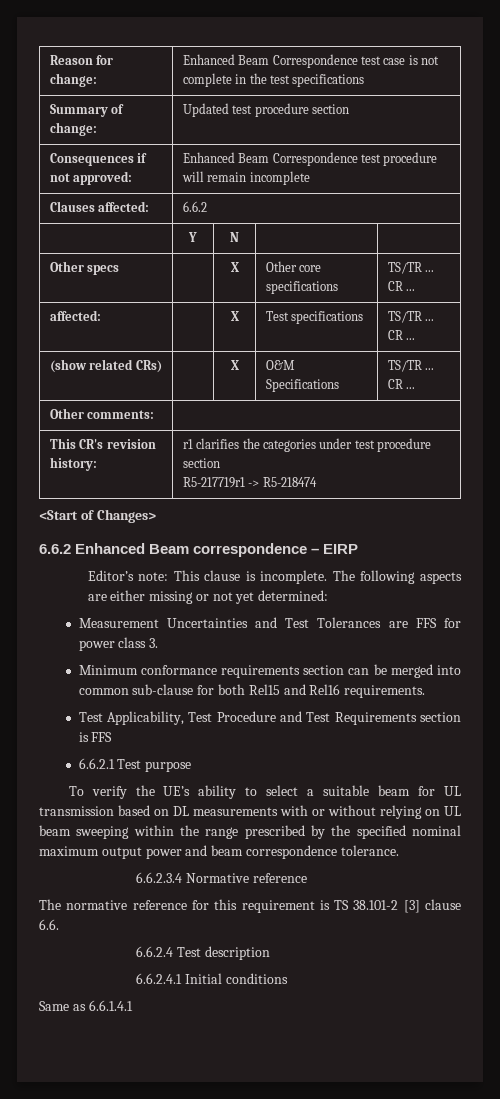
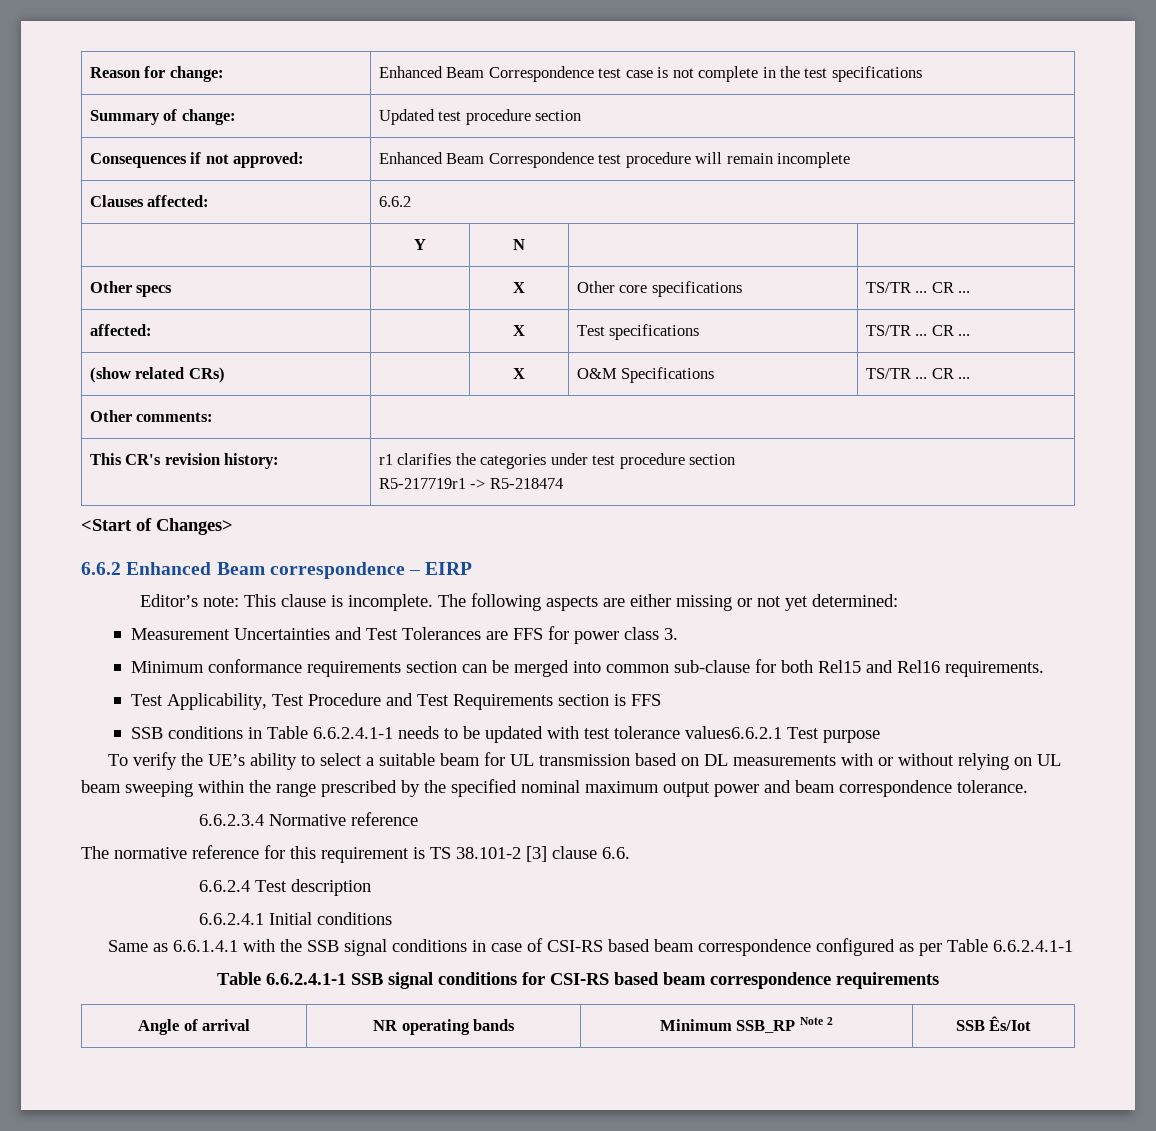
[78,758,115,769] 6.6.2.1 -> [130,726,782,743] SSB conditions in Table 6.6.2.4.1-1 needs to be updated with test tolerance values6.6.2.1
(133, 1005) none -> [243,938,1074,956] [217,972,939,989] [138,1019,250,1035] [373,1019,515,1035] [659,1017,834,1033] [955,1016,1032,1031] with the SSB signal conditions in case of CSI-RS based beam correspondence configured as per Table 6.6.2.4.1-1 // Table 6.6.2.4.1-1 SSB signal conditions for CSI-RS based beam correspondence requirements // Angle of arrival | NR operating bands | Minimum SSB_RP Note 2 | SSB Ês/Iot

